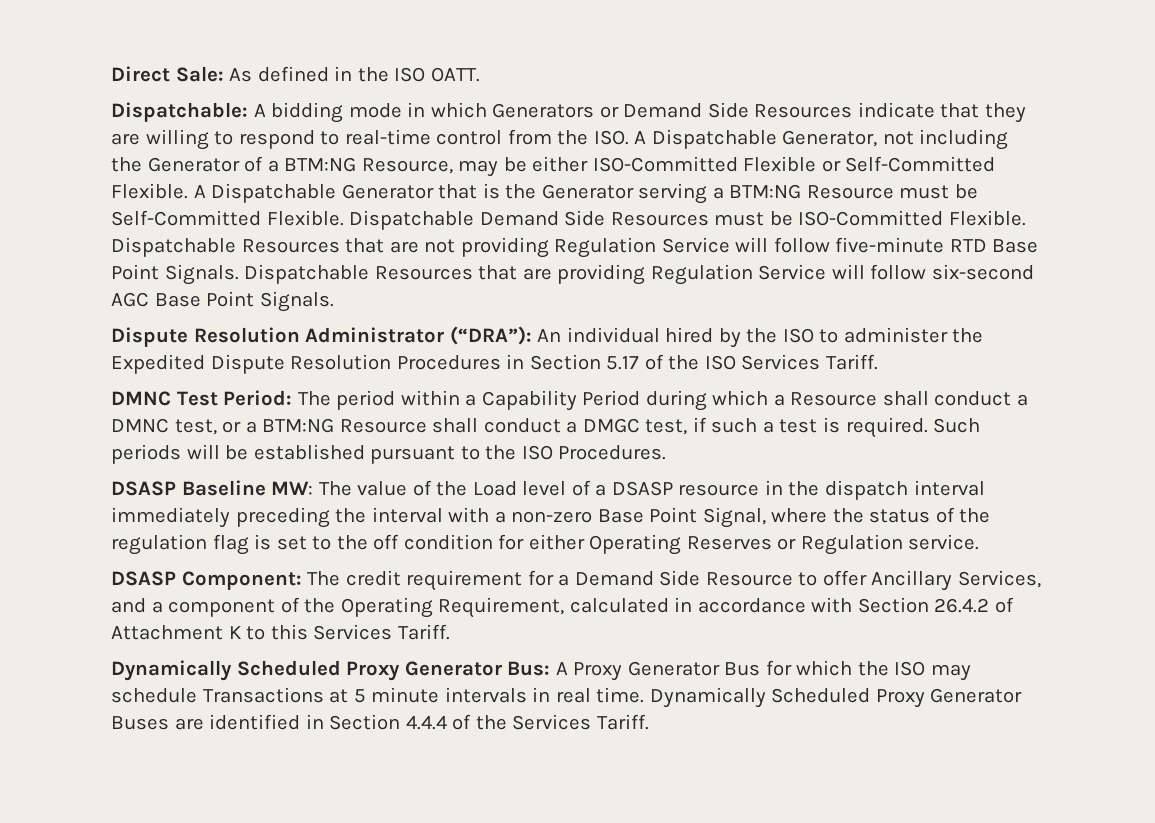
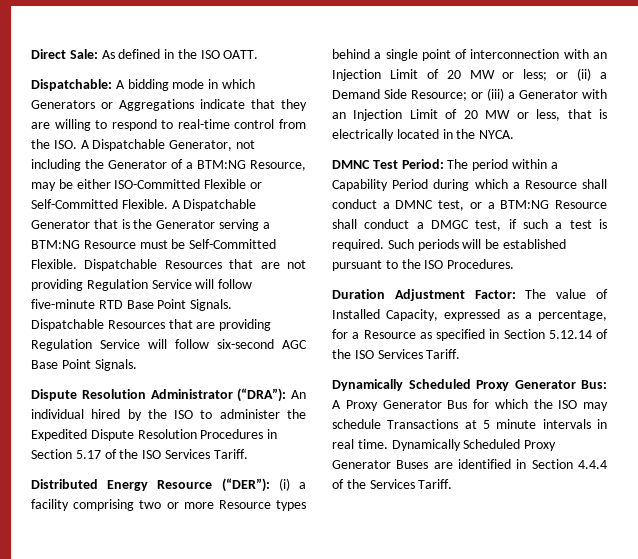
[623,102,853,118] Demand Side Resources -> [119,99,194,111] Aggregations
[479,210,1026,226] [111,237,236,257] Demand Side Resources must be ISO-Committed Flexible. Dispatchable -> (158, 265) none
(878, 362) none -> [31,478,306,492] [31,499,306,511] [332,49,607,61] [332,68,607,81] [332,88,607,101] [332,109,607,121] [332,129,515,141] // Distributed Energy Resource (“DER”): (i) a facility comprising two or more Resource types behind a single point of interconnection with an Injection Limit of 20 MW or less; or (ii) a Demand Side Resource; or (iii) a Generator with an Injection Limit of 20 MW or less, that is electrically located in the NYCA.
[111,480,985,500] [111,507,991,528] [111,534,980,555] [111,570,1041,591] [111,597,1014,618] [111,624,308,640] DSASP Baseline MW: The value of the Load level of a DSASP resource in the dispatch interval immediately preceding the interval with a non-zero Base Point Signal, where the status of the regulation flag is set to the off condition for either Operating Reserves or Regulation service. // DSASP Component: The credit requirement for a Demand Side Resource to offer Ancillary Services, and a component of the Operating Requirement, calculated in accordance with Section 26.4.2 of Attachment K to this -> [332,289,608,301] [332,309,607,321] [332,329,608,341] [332,349,374,359] Duration Adjustment Factor: The value of Installed Capacity, expressed as a percentage, for a Resource as specified in Section 5.12.14 of the ISO

